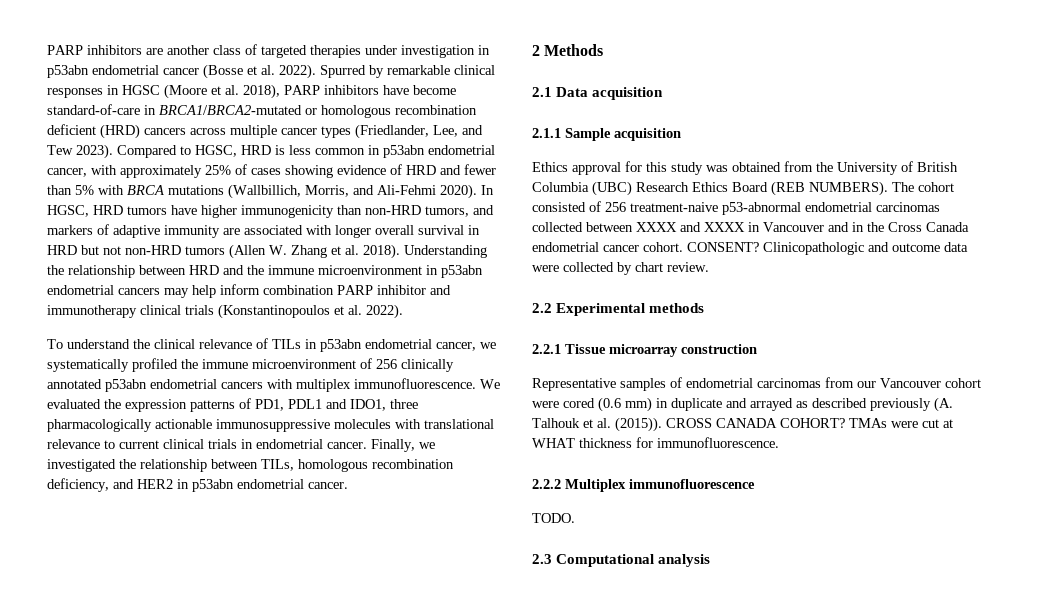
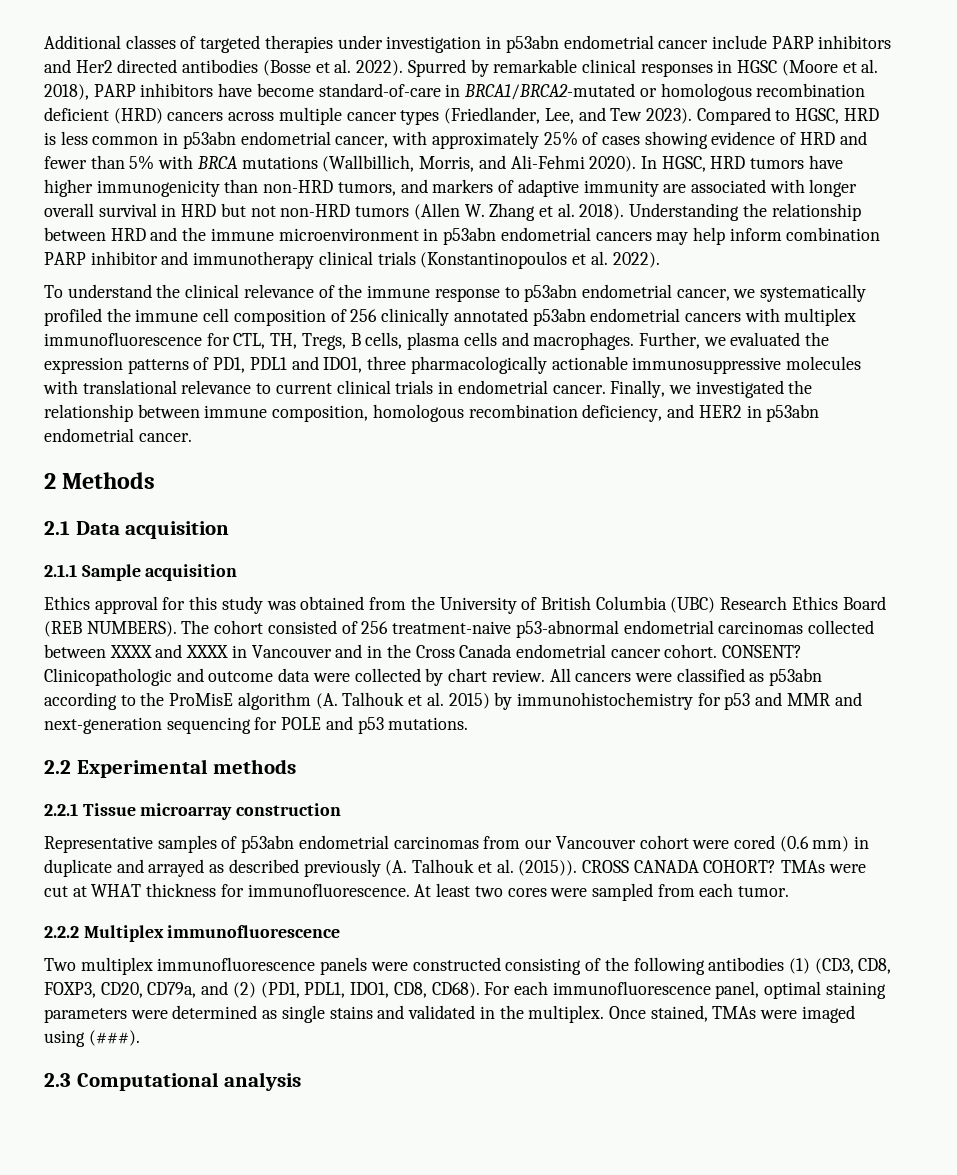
[47,45,241,55] PARP inhibitors are another class -> [44,35,176,49] Additional classes
(199, 71) none -> [711,35,892,49] [44,59,259,73] include PARP inhibitors and Her2 directed antibodies
[272,339,317,349] TILs in -> [338,284,520,302] the immune response to
[252,359,356,369] microenvironment -> [203,308,326,326] cell composition
[354,378,500,389] immunofluorescence. We -> [44,332,726,350] immunofluorescence for CTL, TH, Tregs, B cells, plasma cells and macrophages. Further, we
[261,459,294,471] TILs, -> [204,405,369,422] immune composition,
(709, 267) none -> [549,668,823,686] [44,692,862,710] [44,716,469,734] All cancers were classified as p53abn according to the ProMisE algorithm (A. Talhouk et al. 2015) by immunohistochemistry for p53 and MMR and next-generation sequencing for POLE and p53 mutations.
(682, 382) none -> [241,835,295,853] p53abn
[532,479,755,492] [532,513,575,523] // 2.2.2 Multiplex immunofluorescence // TODO. -> [414,883,790,901] [44,925,341,942] [44,957,892,975] [44,981,886,999] [44,1005,855,1023] [44,1030,140,1047] At least two cores were sampled from each tumor. // 2.2.2 Multiplex immunofluorescence // Two multiplex immunofluorescence panels were constructed consisting of the following antibodies (1) (CD3, CD8, FOXP3, CD20, CD79a, and (2) (PD1, PDL1, IDO1, CD8, CD68). For each immunofluorescence panel, optimal staining parameters were determined as single stains and validated in the multiplex. Once stained, TMAs were imaged using (###).

